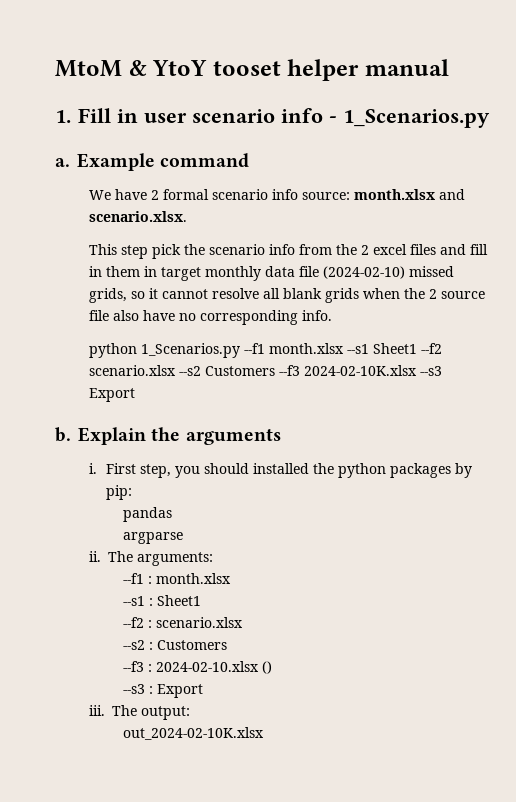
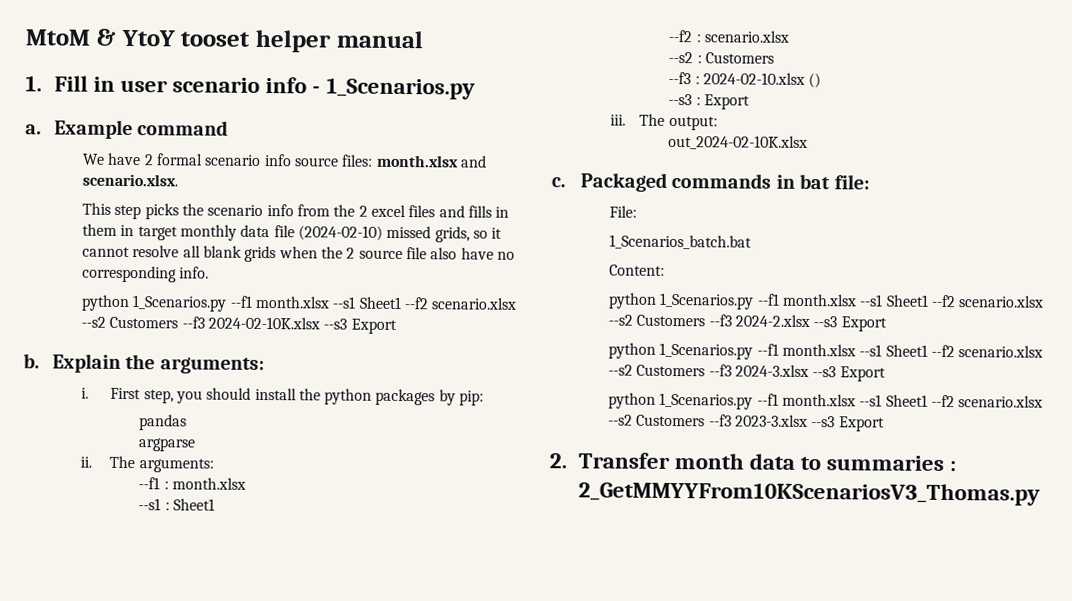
[301,192,350,200] source: -> [294,154,374,167] source files:
[151,244,181,259] pick -> [144,203,179,220] picks
[469,244,488,255] fill -> [467,205,492,218] fills
[185,428,281,445] arguments -> [159,357,265,375] arguments:
[252,463,309,474] installed -> [254,387,297,401] install
(264, 733) none -> [551,172,870,192] [609,205,638,218] [609,234,753,250] [609,264,666,276] [608,292,1045,310] [608,314,887,332] [608,342,1044,360] [608,364,886,382] [608,392,1044,410] [608,414,885,432] [549,452,957,472] [578,481,1041,506] // c. Packaged commands in bat file: // File: // 1_Scenarios_batch.bat // Content: // python 1_Scenarios.py --f1 month.xlsx --s1 Sheet1 --f2 scenario.xlsx --s2 Customers --f3 2024-2.xlsx --s3 Export // python 1_Scenarios.py --f1 month.xlsx --s1 Sheet1 --f2 scenario.xlsx --s2 Customers --f3 2024-3.xlsx --s3 Export // python 1_Scenarios.py --f1 month.xlsx --s1 Sheet1 --f2 scenario.xlsx --s2 Customers --f3 2023-3.xlsx --s3 Export // 2. Transfer month data to summaries : 2_GetMMYYFrom10KScenariosV3_Thomas.py

